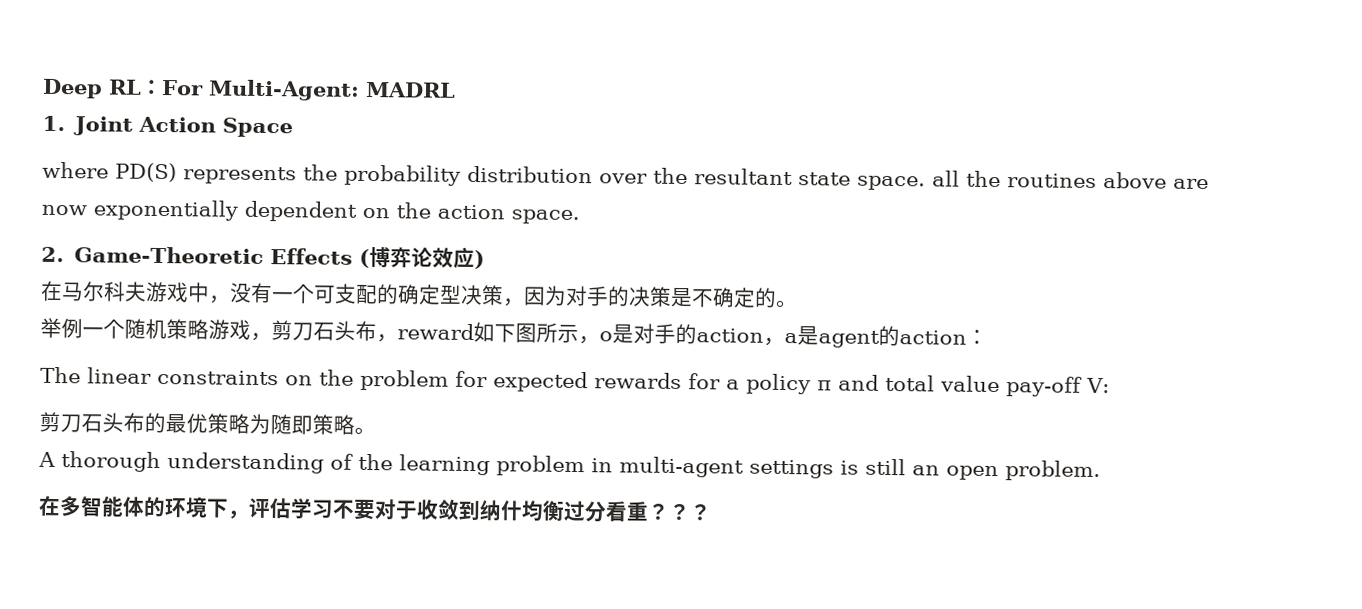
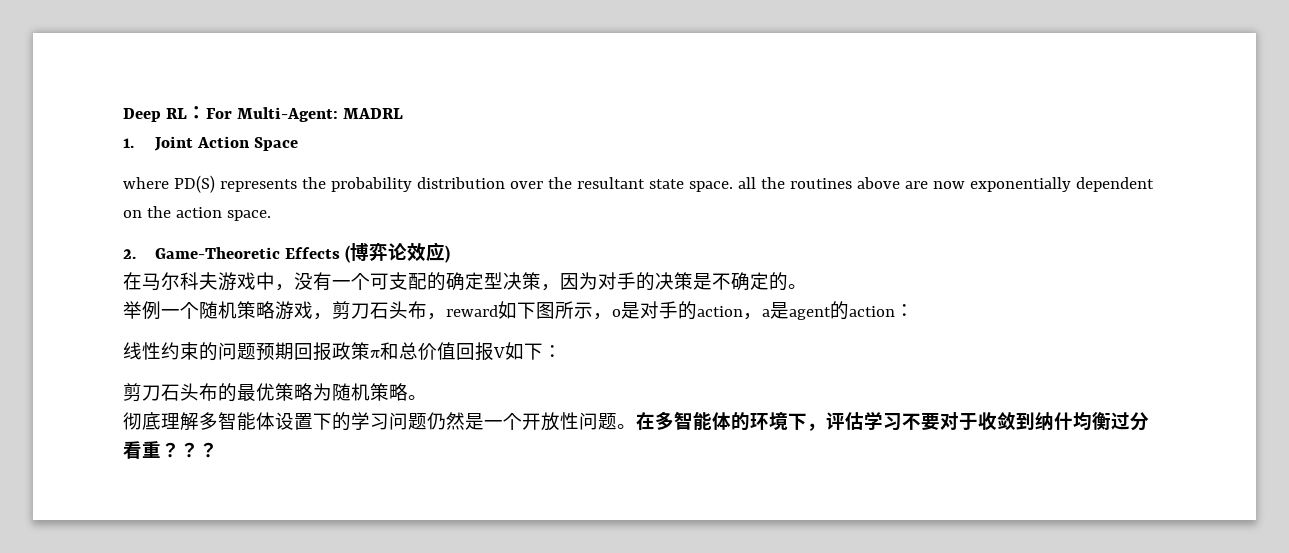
[40,366,1110,397] The linear constraints on the problem for expected rewards for a policy π and total value pay-off V: -> [123,342,562,361] 线性约束的问题预期回报政策π和总价值回报V如下：
[291,415,313,435] 即 -> [351,383,370,401] 机
[38,451,1101,482] A thorough understanding of the learning problem in multi-agent settings is still an open problem. // -> [123,412,636,431] 彻底理解多智能体设置下的学习问题仍然是一个开放性问题。

